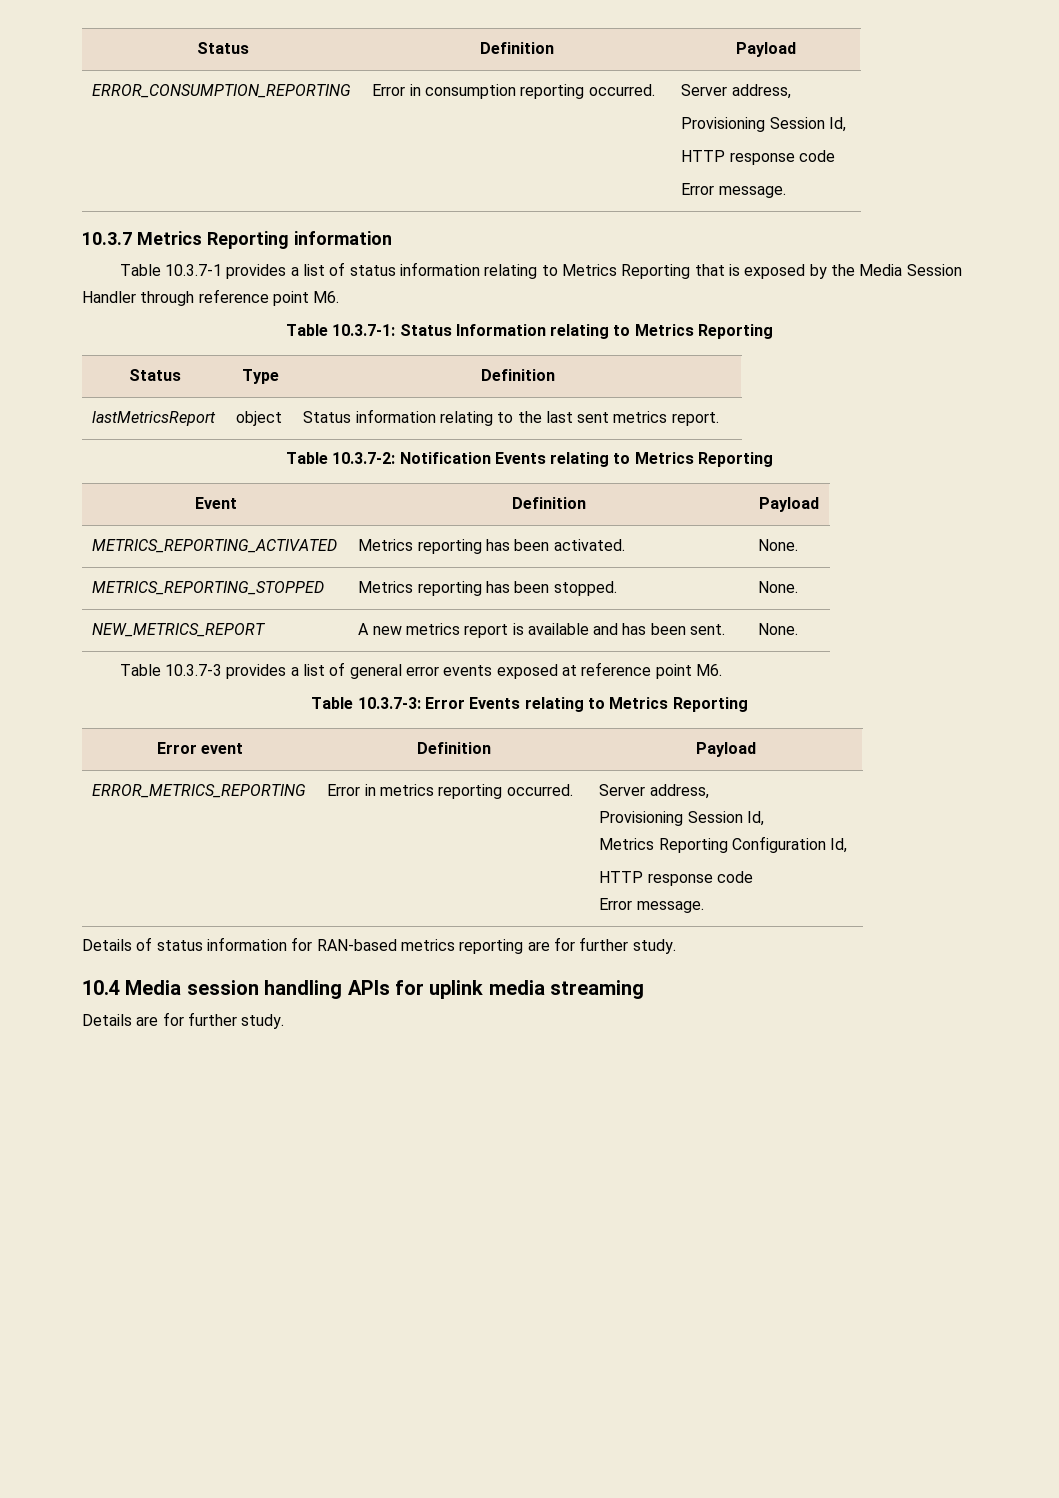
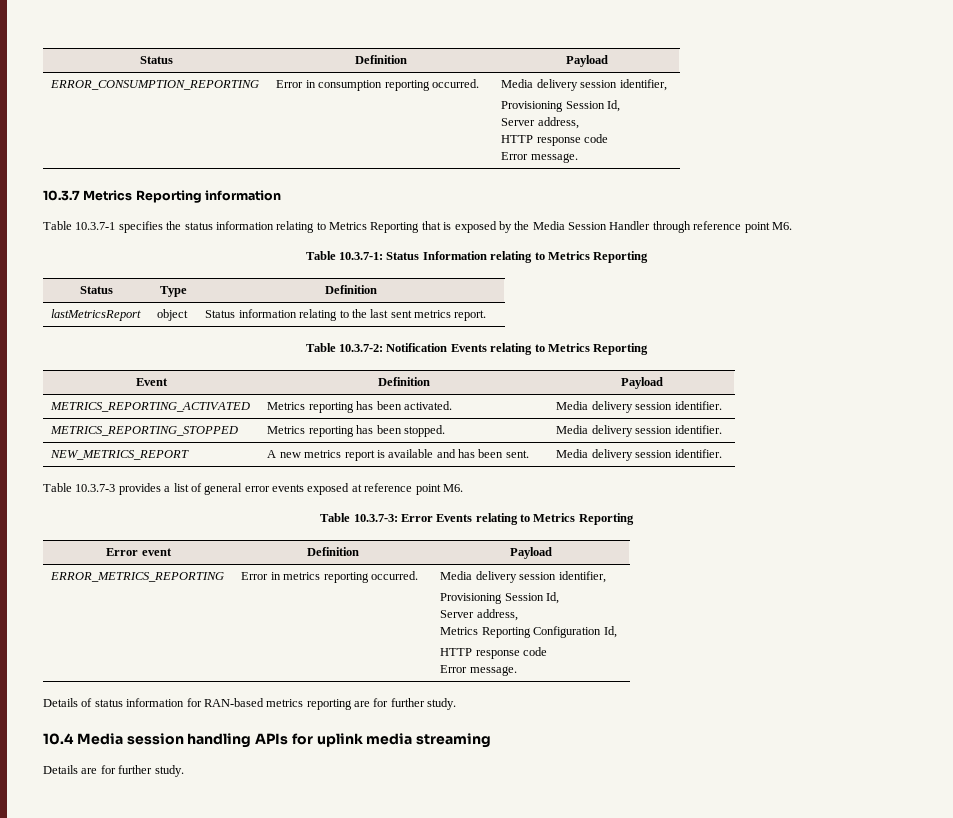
[681,84,791,99] [681,117,846,132] Server address, // Provisioning Session Id, -> [501,79,667,91] [501,100,621,112] [501,117,579,129] Media delivery session identifier, // Provisioning Session Id, // Server address,
[226,262,346,279] provides a list of -> [118,221,182,233] specifies the
[758,539,799,551] None. -> [556,401,722,413] Media delivery session identifier.
[758,581,799,593] None. -> [556,425,722,437] Media delivery session identifier.
[758,623,799,635] None. -> [556,449,722,461] Media delivery session identifier.
[599,784,709,799] [599,811,764,826] Server address, // Provisioning Session Id, -> [440,571,606,583] [440,592,560,604] [440,609,518,621] Media delivery session identifier, // Provisioning Session Id, // Server address,

